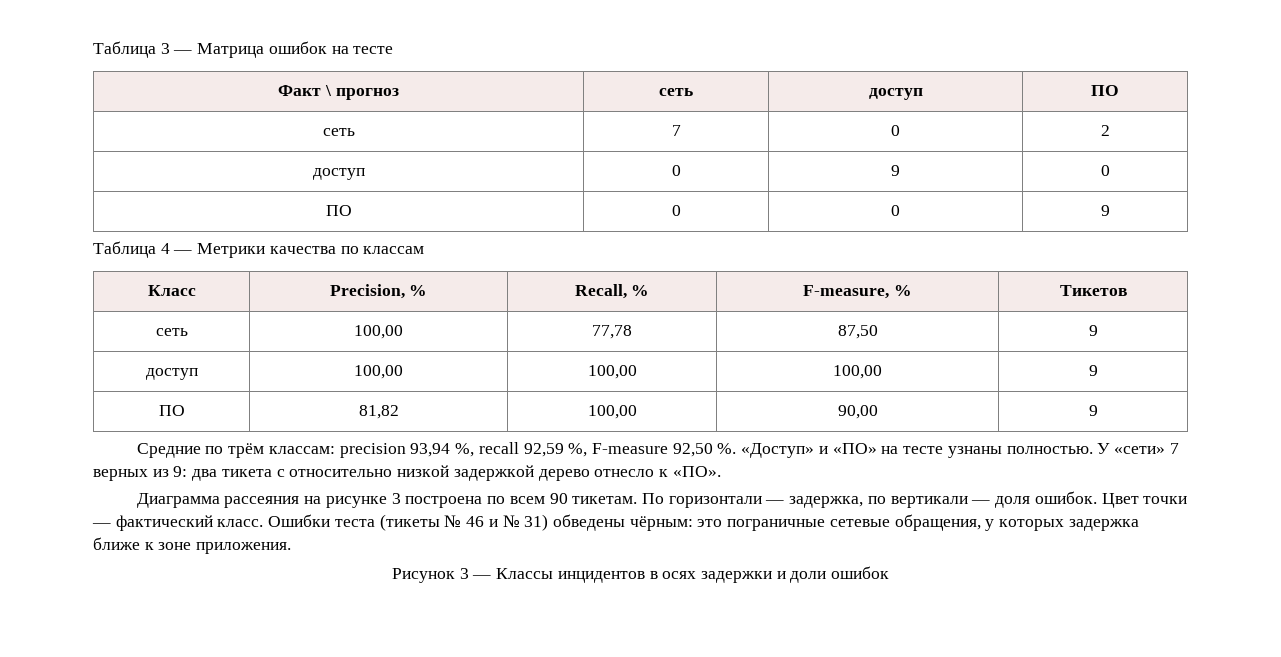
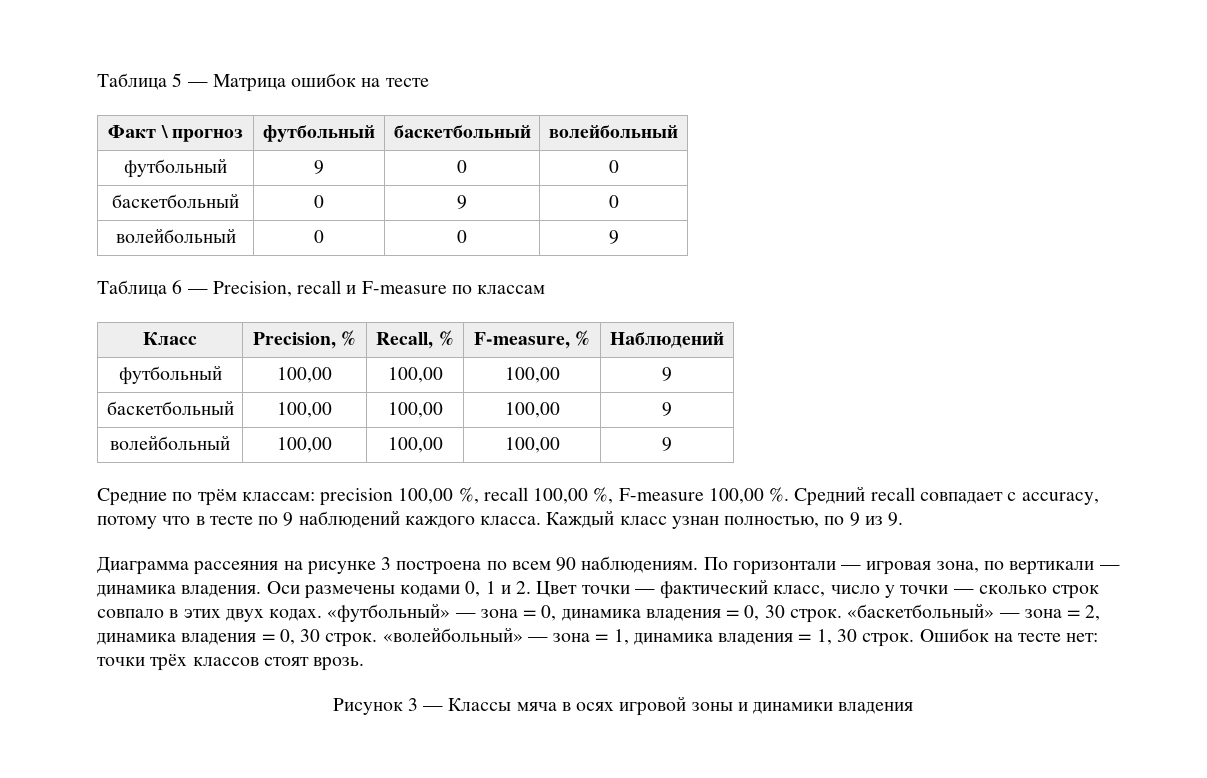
[93,41,170,58] Таблица 3 -> [97,73,183,90] Таблица 5
[659,88,693,96] [868,88,923,100] [1091,85,1119,96] [322,128,355,136] [671,125,681,136] [891,125,900,136] [1100,125,1110,136] [312,168,365,180] сеть | доступ | ПО // сеть | 7 | 0 | 2 // доступ -> [263,125,375,142] [393,125,531,138] [549,125,678,138] [124,158,227,178] [314,160,324,174] [457,160,467,173] [608,160,619,173] [112,193,239,208] футбольный | баскетбольный | волейбольный // футбольный | 9 | 0 | 0 // баскетбольный
[325,205,352,216] ПО -> [115,228,236,243] волейбольный
[160,243,336,258] 4 — Метрики качества -> [172,280,447,297] 6 — Precision, recall и F-measure
[1059,285,1127,296] [155,328,188,336] [354,325,403,339] [592,325,632,339] [837,325,878,339] [1088,325,1098,336] [145,368,198,380] [354,365,403,379] [587,365,637,379] [833,365,882,379] [1088,365,1098,376] [158,405,185,416] [358,405,399,419] [587,405,637,419] [837,405,878,419] Тикетов // сеть | 100,00 | 77,78 | 87,50 | 9 // доступ | 100,00 | 100,00 | 100,00 | 9 // ПО | 81,82 | 100,00 | 90,00 -> [610,332,724,348] [118,365,222,385] [277,367,332,383] [387,367,443,383] [504,367,560,383] [662,367,672,381] [106,400,234,415] [277,402,332,418] [387,402,443,418] [504,402,560,418] [662,402,672,416] [110,435,230,450] [277,437,332,453] [387,437,443,453] [504,437,560,453] Наблюдений // футбольный | 100,00 | 100,00 | 100,00 | 9 // баскетбольный | 100,00 | 100,00 | 100,00 | 9 // волейбольный | 100,00 | 100,00 | 100,00
[410,443,451,457] 93,94 -> [398,488,454,504] 100,00
[523,443,564,457] 92,59 -> [533,488,589,504] 100,00
[672,443,1179,458] [93,465,721,481] 92,50 %. «Доступ» и «ПО» на тесте узнаны полностью. У «сети» 7 верных из 9: два тикета с относительно низкой задержкой дерево отнесло к «ПО». -> [708,486,1099,506] [97,510,904,529] 100,00 %. Средний recall совпадает с accuracy, потому что в тесте по 9 наблюдений каждого класса. Каждый класс узнан полностью, по 9 из 9.
[572,496,638,504] тикетам. -> [581,556,699,573] наблюдениям.
[789,496,864,508] задержка, -> [866,561,979,575] игровая зона,
[995,491,1188,508] [92,514,1139,531] [93,537,292,554] доля ошибок. Цвет точки — фактический класс. Ошибки теста (тикеты № 46 и № 31) обведены чёрным: это пограничные сетевые обращения, у которых задержка ближе к зоне приложения. -> [97,579,1100,599] [97,603,1101,623] [97,627,1099,647] [97,654,365,671] динамика владения. Оси размечены кодами 0, 1 и 2. Цвет точки — фактический класс, число у точки — сколько строк совпало в этих двух кодах. «футбольный» — зона = 0, динамика владения = 0, 30 строк. «баскетбольный» — зона = 2, динамика владения = 0, 30 строк. «волейбольный» — зона = 1, динамика владения = 1, 30 строк. Ошибок на тесте нет: точки трёх классов стоят врозь.
[557,571,645,583] инцидентов -> [516,702,557,711] мяча
[700,566,890,583] задержки и доли ошибок -> [619,696,914,716] игровой зоны и динамики владения

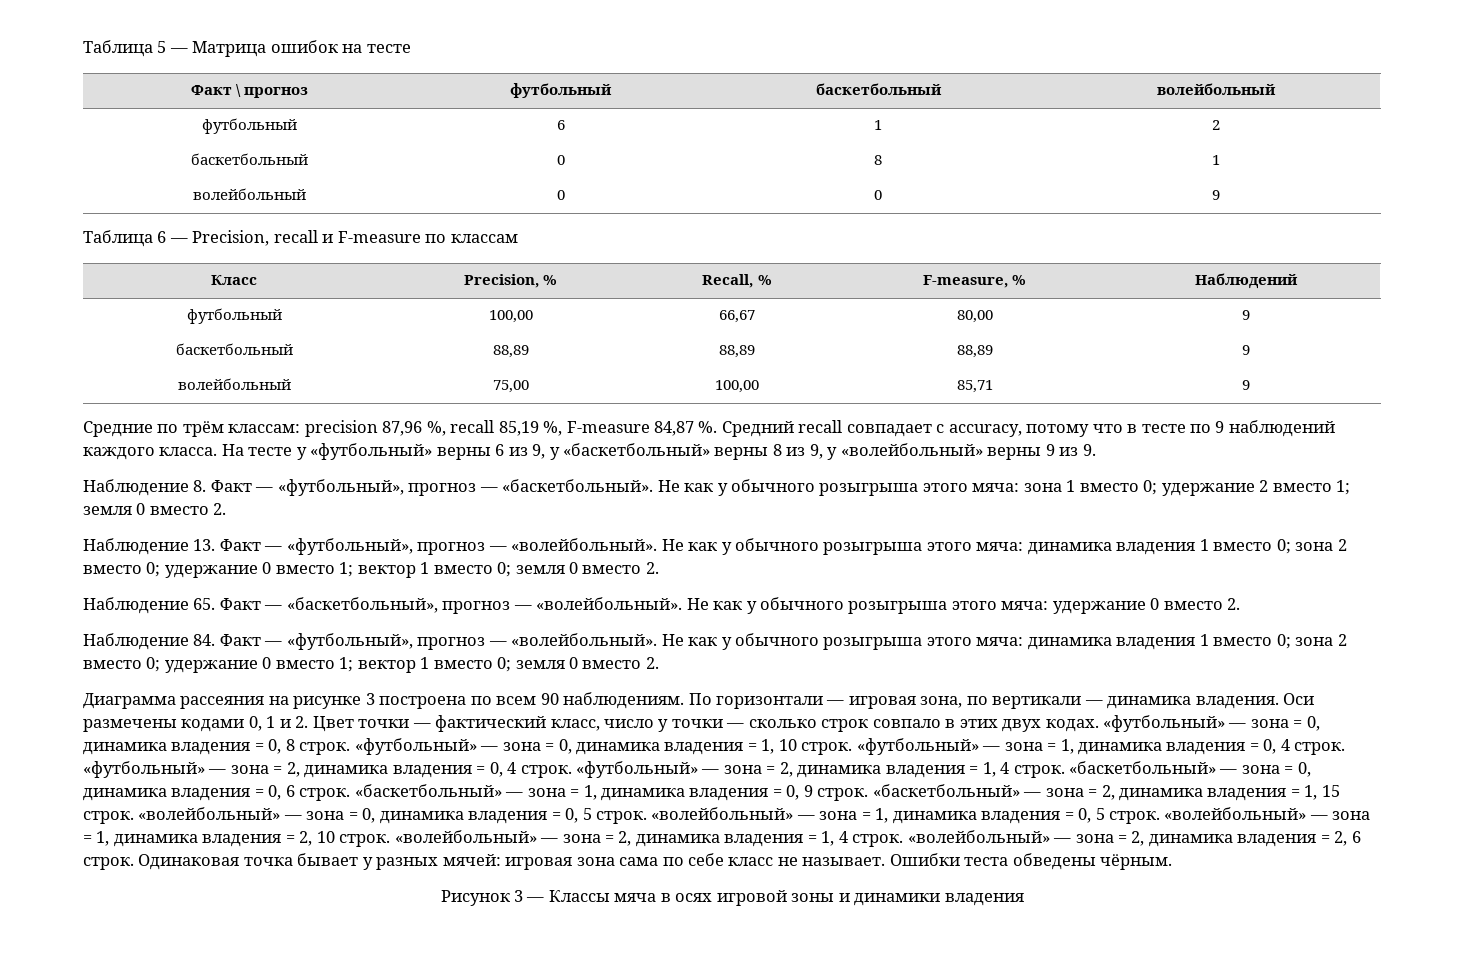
[314,160,324,174] [457,160,467,173] [608,160,619,173] 9 | 0 | 0 -> [556,120,565,130] [874,120,882,130] [1211,120,1220,130] 6 | 1 | 2
[457,195,467,209] [608,195,619,208] 9 | 0 -> [874,155,882,165] [1211,155,1220,165] 8 | 1
[387,367,443,383] [504,367,560,383] 100,00 | 100,00 -> [719,310,755,323] [956,310,993,323] 66,67 | 80,00
[277,402,332,418] [387,402,443,418] [504,402,560,418] 100,00 | 100,00 | 100,00 -> [492,345,529,358] [719,345,755,358] [956,345,993,358] 88,89 | 88,89 | 88,89
[277,437,332,453] [387,437,443,453] [504,437,560,453] 100,00 | 100,00 | 100,00 -> [492,380,529,393] [715,380,759,393] [956,380,993,393] 75,00 | 100,00 | 85,71
[398,488,454,504] 100,00 -> [382,421,423,436] 87,96
[533,488,589,504] 100,00 -> [498,421,539,436] 85,19
[708,488,764,504] 100,00 -> [654,421,695,436] 84,87
[546,510,904,529] Каждый класс узнан полностью, по 9 из 9. -> [221,443,1096,460] [83,479,1351,496] [83,503,227,515] [83,538,1347,555] [83,562,659,578] [83,597,1241,614] [83,633,1347,650] [83,657,659,673] На тесте у «футбольный» верны 6 из 9, у «баскетбольный» верны 8 из 9, у «волейбольный» верны 9 из 9. // Наблюдение 8. Факт — «футбольный», прогноз — «баскетбольный». Не как у обычного розыгрыша этого мяча: зона 1 вместо 0; удержание 2 вместо 1; земля 0 вместо 2. // Наблюдение 13. Факт — «футбольный», прогноз — «волейбольный». Не как у обычного розыгрыша этого мяча: динамика владения 1 вместо 0; зона 2 вместо 0; удержание 0 вместо 1; вектор 1 вместо 0; земля 0 вместо 2. // Наблюдение 65. Факт — «баскетбольный», прогноз — «волейбольный». Не как у обычного розыгрыша этого мяча: удержание 0 вместо 2. // Наблюдение 84. Факт — «футбольный», прогноз — «волейбольный». Не как у обычного розыгрыша этого мяча: динамика владения 1 вместо 0; зона 2 вместо 0; удержание 0 вместо 1; вектор 1 вместо 0; земля 0 вместо 2.
[764,605,785,618] 30 -> [285,738,1346,755] [83,761,1311,778] [83,784,813,801] 8 строк. «футбольный» — зона = 0, динамика владения = 1, 10 строк. «футбольный» — зона = 1, динамика владения = 0, 4 строк. «футбольный» — зона = 2, динамика владения = 0, 4 строк. «футбольный» — зона = 2, динамика владения = 1, 4 строк. «баскетбольный» — зона = 0, динамика владения = 0, 6 строк. «баскетбольный» — зона = 1, динамика владения = 0, 9
[279,627,1099,647] [97,654,365,671] 0, 30 строк. «волейбольный» — зона = 1, динамика владения = 1, 30 строк. Ошибок на тесте нет: точки трёх классов стоят врозь. -> [1304,785,1340,800] [83,807,1371,824] [83,830,1361,847] [83,853,1173,870] 1, 15 строк. «волейбольный» — зона = 0, динамика владения = 0, 5 строк. «волейбольный» — зона = 1, динамика владения = 0, 5 строк. «волейбольный» — зона = 1, динамика владения = 2, 10 строк. «волейбольный» — зона = 2, динамика владения = 1, 4 строк. «волейбольный» — зона = 2, динамика владения = 2, 6 строк. Одинаковая точка бывает у разных мячей: игровая зона сама по себе класс не называет. Ошибки теста обведены чёрным.

